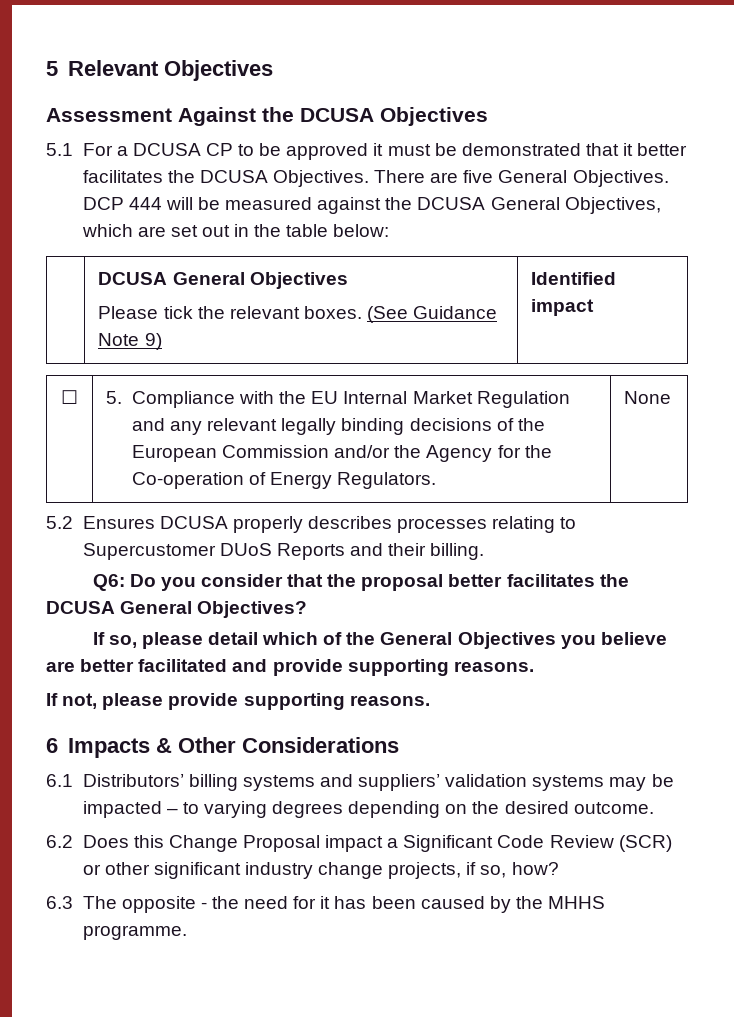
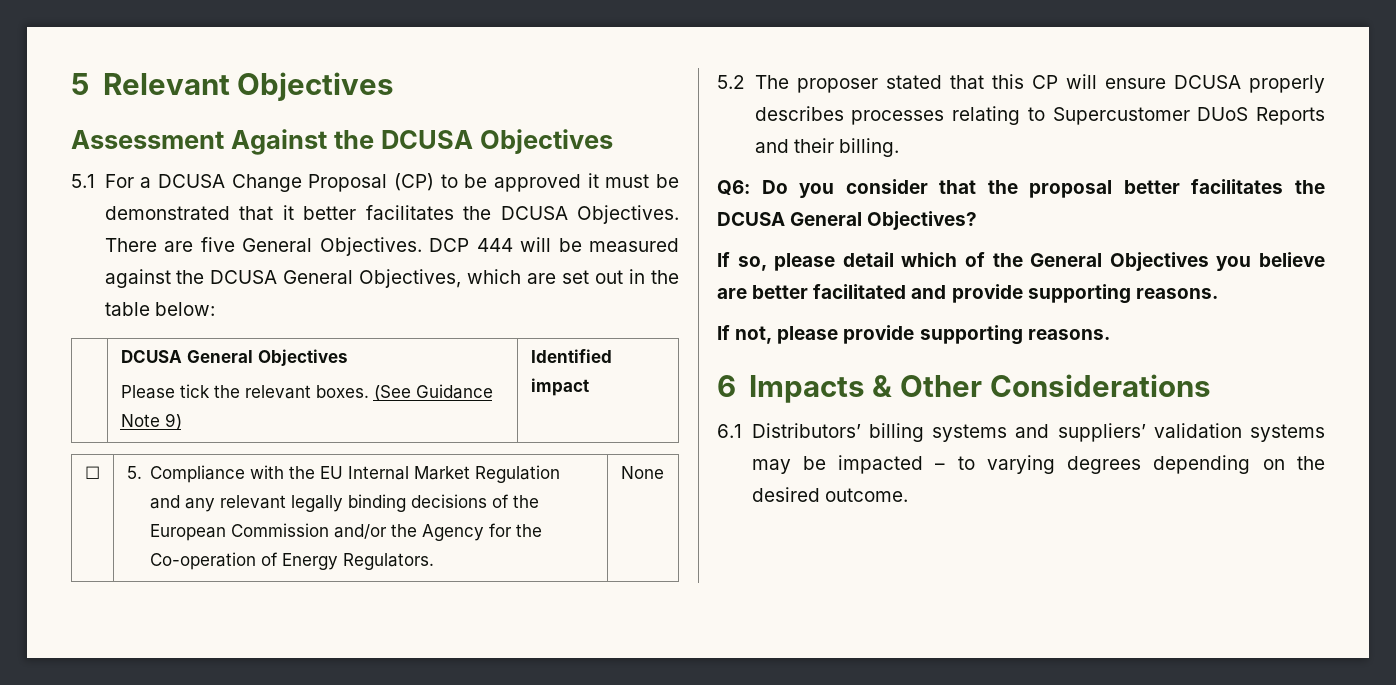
[205,143,233,156] CP -> [231,173,434,192] Change Proposal (CP)
[82,516,155,529] Ensures -> [754,74,1166,93] The proposer stated that this CP will ensure
[46,835,672,852] [82,862,559,879] [46,896,606,913] [82,925,187,940] // 6.2 Does this Change Proposal impact a Significant Code Review (SCR) or other significant industry change projects, if so, how? // 6.3 The opposite - the need for it has been caused by the MHHS programme. -> (908, 495) none

